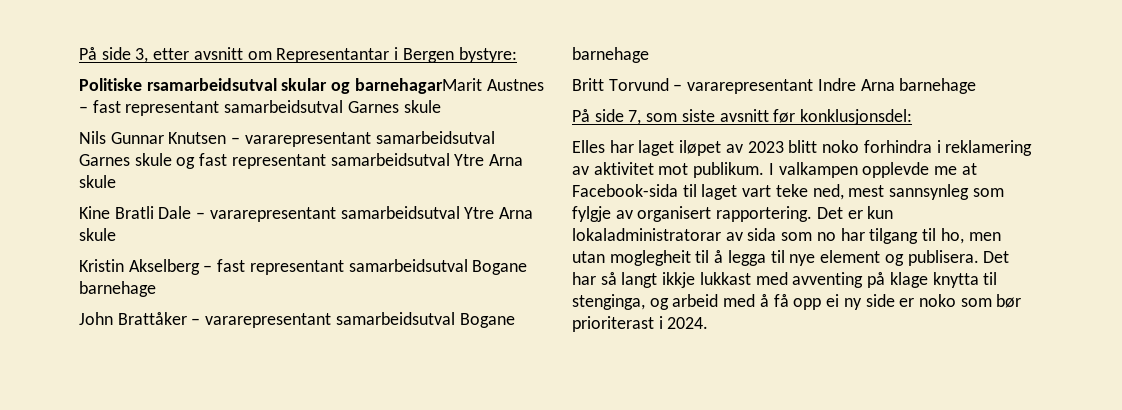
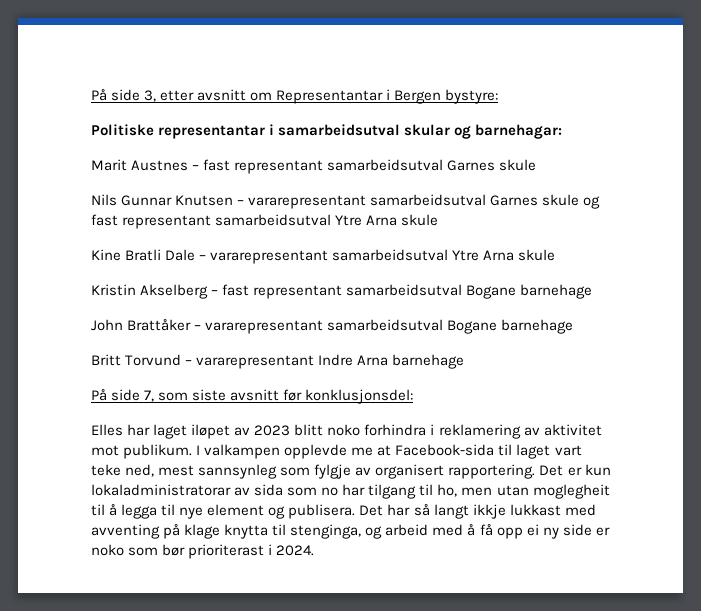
[146,78,482,94] rsamarbeidsutval skular og barnehagarMarit -> [158,124,563,139] [91,159,127,171] representantar i samarbeidsutval skular og barnehagar: // Marit

